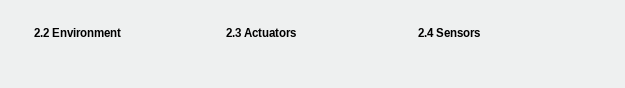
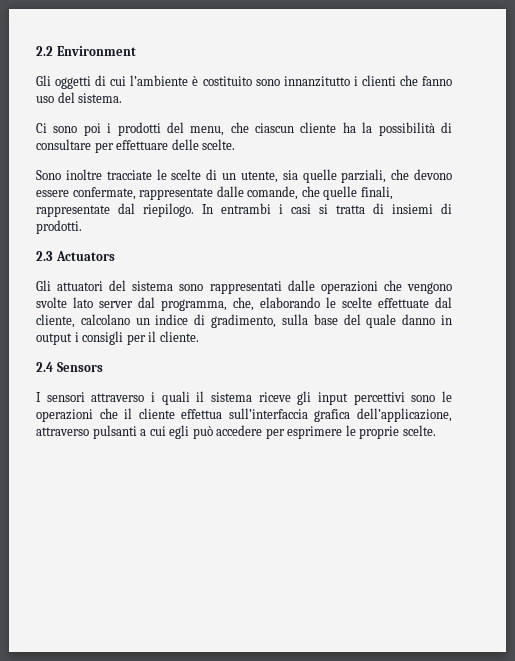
[226,28,297,37] [418,28,481,37] 2.3 Actuators // 2.4 Sensors -> [36,75,452,89] [36,92,123,103] [36,122,452,136] [36,139,236,153] [36,169,452,183] [36,186,393,200] [36,203,452,217] [36,220,82,234] [36,251,115,261] [36,280,452,294] [36,297,452,311] [36,314,452,328] [36,331,199,345] [36,362,103,372] [36,391,453,405] [36,408,452,422] [36,425,436,439] Gli oggetti di cui l’ambiente è costituito sono innanzitutto i clienti che fanno uso del sistema. // Ci sono poi i prodotti del menu, che ciascun cliente ha la possibilità di consultare per effettuare delle scelte. // Sono inoltre tracciate le scelte di un utente, sia quelle parziali, che devono essere confermate, rappresentate dalle comande, che quelle finali, rappresentate dal riepilogo. In entrambi i casi si tratta di insiemi di prodotti. // 2.3 Actuators // Gli attuatori del sistema sono rappresentati dalle operazioni che vengono svolte lato server dal programma, che, elaborando le scelte effettuate dal cliente, calcolano un indice di gradimento, sulla base del quale danno in output i consigli per il cliente. // 2.4 Sensors // I sensori attraverso i quali il sistema riceve gli input percettivi sono le operazioni che il cliente effettua sull’interfaccia grafica dell’applicazione, attraverso pulsanti a cui egli può accedere per esprimere le proprie scelte.

